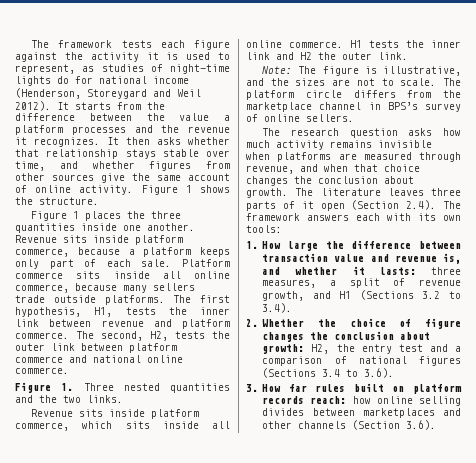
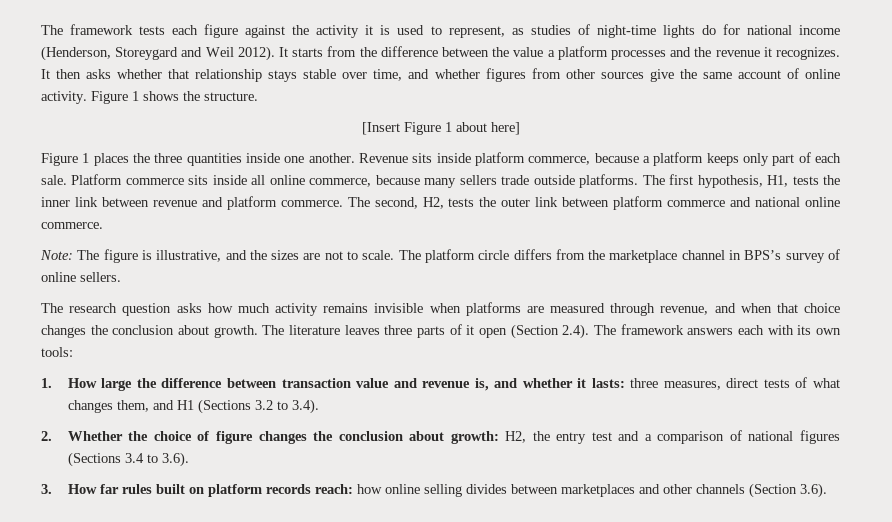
(99, 201) none -> [361,122,520,135] // [Insert Figure 1 about here]
[15,382,230,393] [15,395,123,403] [31,409,200,419] [15,421,230,431] [246,40,461,48] [246,52,408,60] // Figure 1. Three nested quantities and the two links. // Revenue sits inside platform commerce, which sits inside all online commerce. H1 tests the inner link and H2 the outer link. -> (103, 225) none
[329,278,461,288] [262,291,305,301] a split of revenue growth, -> [726,377,841,388] [67,400,149,413] direct tests of what changes them,

